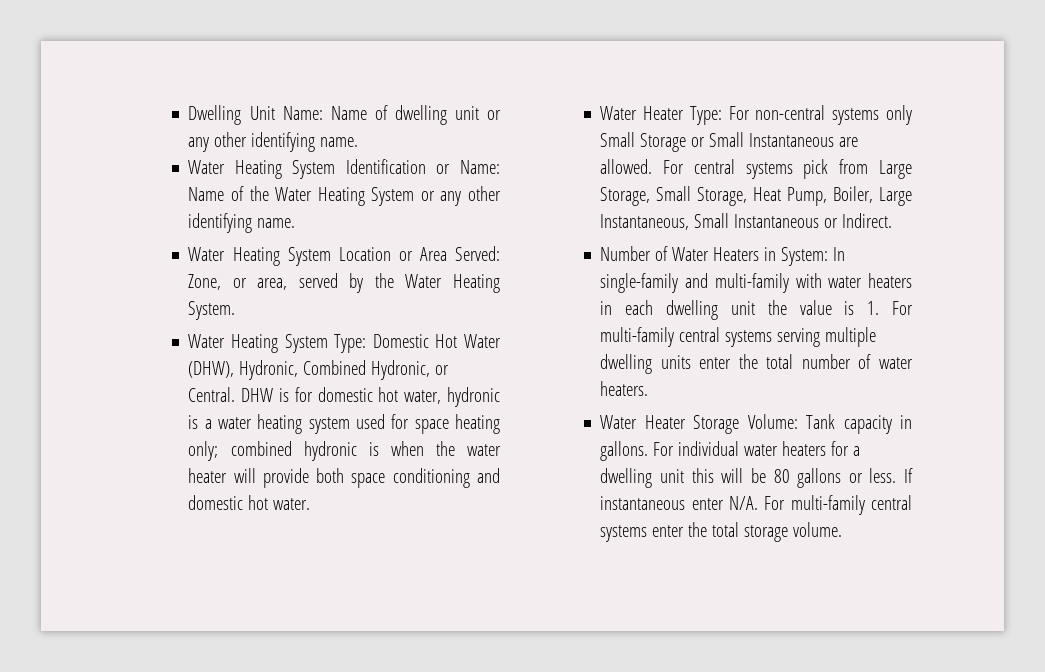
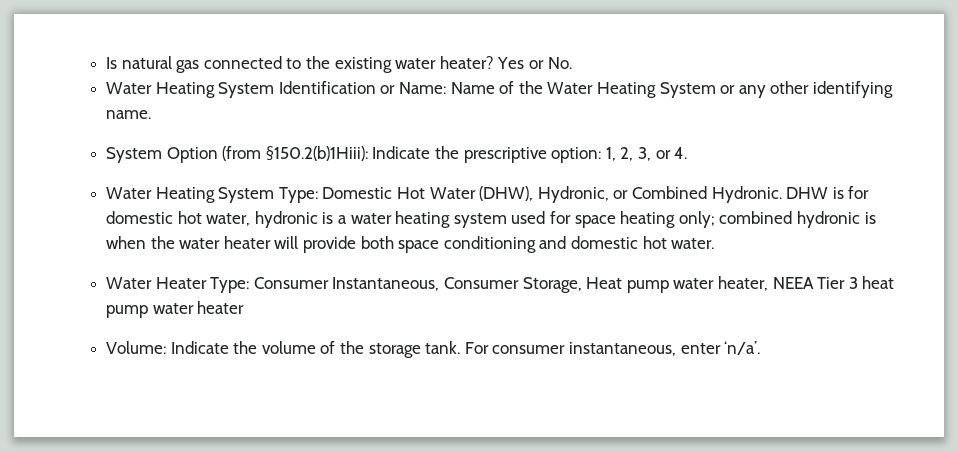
[188,105,501,125] [188,132,359,152] Dwelling Unit Name: Name of dwelling unit or any other identifying name. -> [106,56,572,73] Is natural gas connected to the existing water heater? Yes or No.
[188,246,500,266] [188,273,500,293] [188,301,236,320] Water Heating System Location or Area Served: Zone, or area, served by the Water Heating System. -> [106,146,688,163] System Option (from §150.2(b)1Hiii): Indicate the prescriptive option: 1, 2, 3, or 4.
[303,360,450,380] [188,387,236,402] Combined Hydronic, or Central. -> [613,186,782,203] or Combined Hydronic.
[728,105,912,125] [600,132,859,152] [600,159,913,179] [600,186,912,206] [600,213,893,230] [600,246,846,266] [600,273,912,293] [600,300,913,320] [600,327,877,347] [600,354,913,374] [600,381,649,396] [600,414,912,434] [600,441,861,461] [600,468,913,488] [600,495,912,515] [600,522,843,542] For non-central systems only Small Storage or Small Instantaneous are allowed. For central systems pick from Large Storage, Small Storage, Heat Pump, Boiler, Large Instantaneous, Small Instantaneous or Indirect. // Number of Water Heaters in System: In single-family and multi-family with water heaters in each dwelling unit the value is 1. For multi-family central systems serving multiple dwelling units enter the total number of water heaters. // Water Heater Storage Volume: Tank capacity in gallons. For individual water heaters for a dwelling unit this will be 80 gallons or less. If instantaneous enter N/A. For multi-family central systems enter the total storage volume. -> [253,276,895,293] [106,301,245,318] [106,341,761,358] Consumer Instantaneous, Consumer Storage, Heat pump water heater, NEEA Tier 3 heat pump water heater // Volume: Indicate the volume of the storage tank. For consumer instantaneous, enter ‘n/a’.

